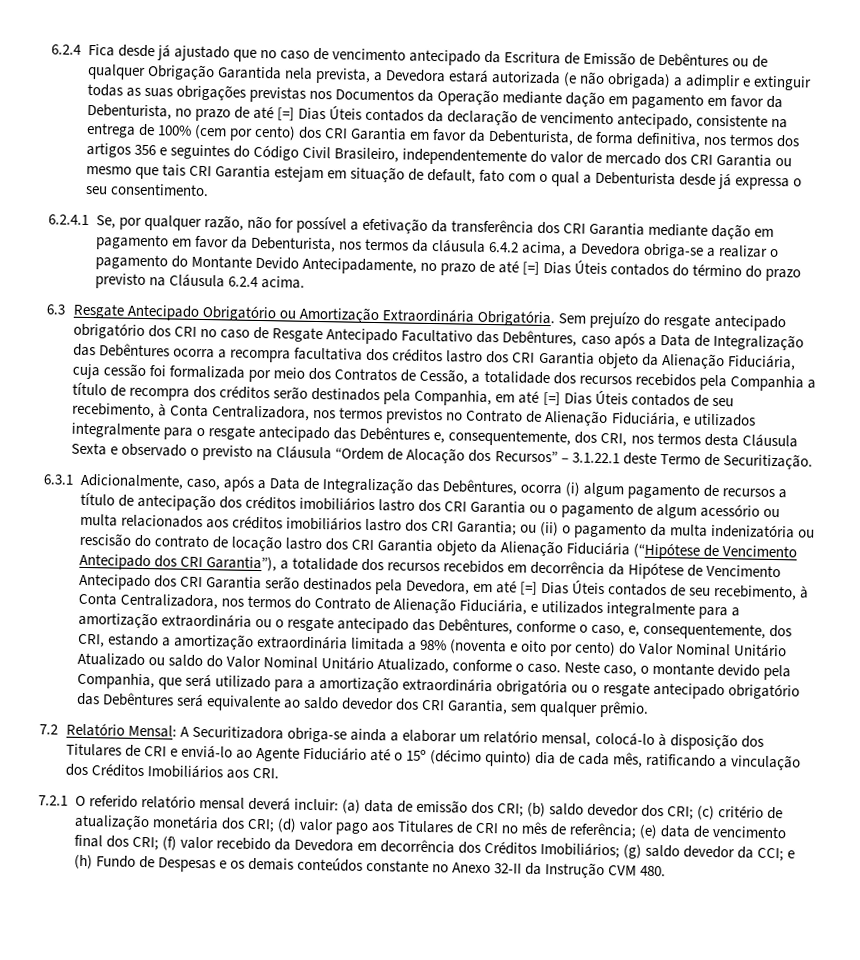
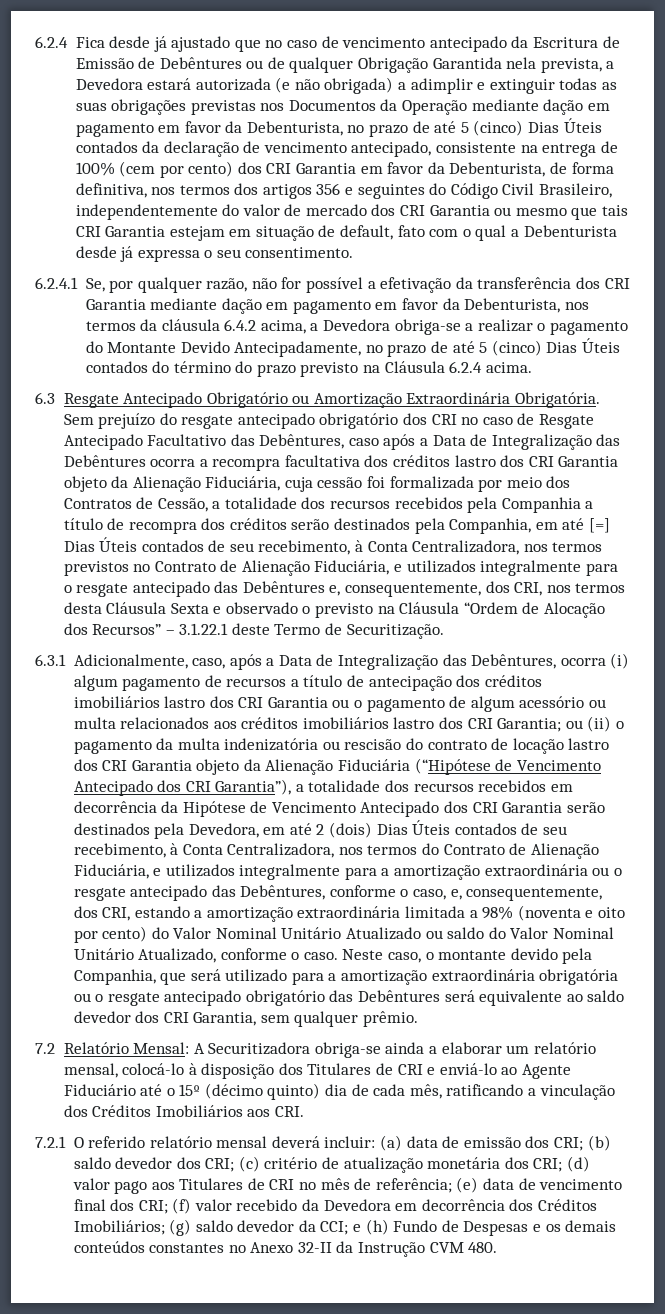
[276,107,295,121] [=] -> [460,120,524,136] 5 (cinco)
[521,261,540,275] [=] -> [479,340,542,356] 5 (cinco)
[520,581,539,595] [=] -> [316,822,373,838] 2 (dois)
[365,859,429,874] constante -> [149,1243,225,1253] constantes

